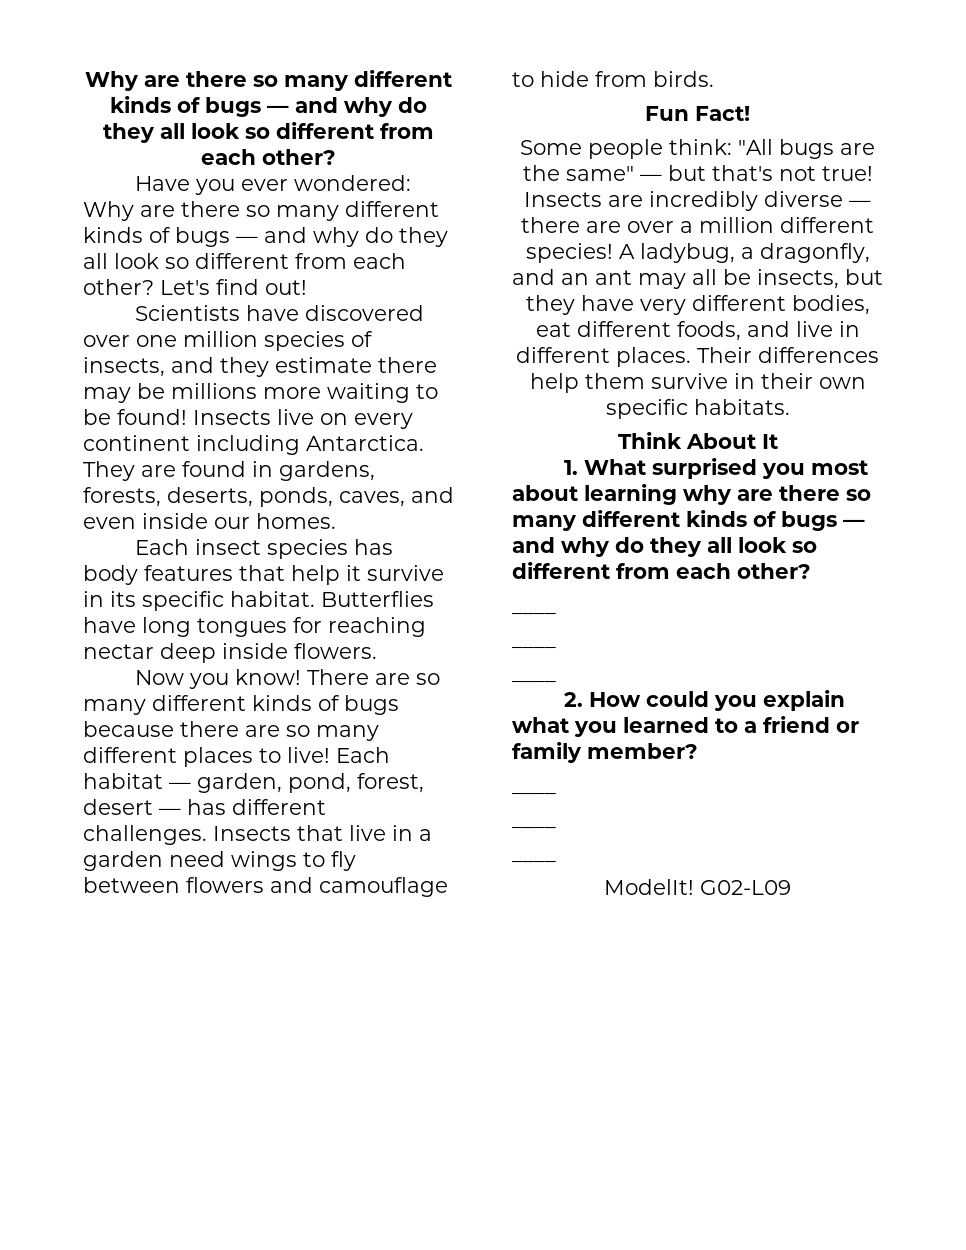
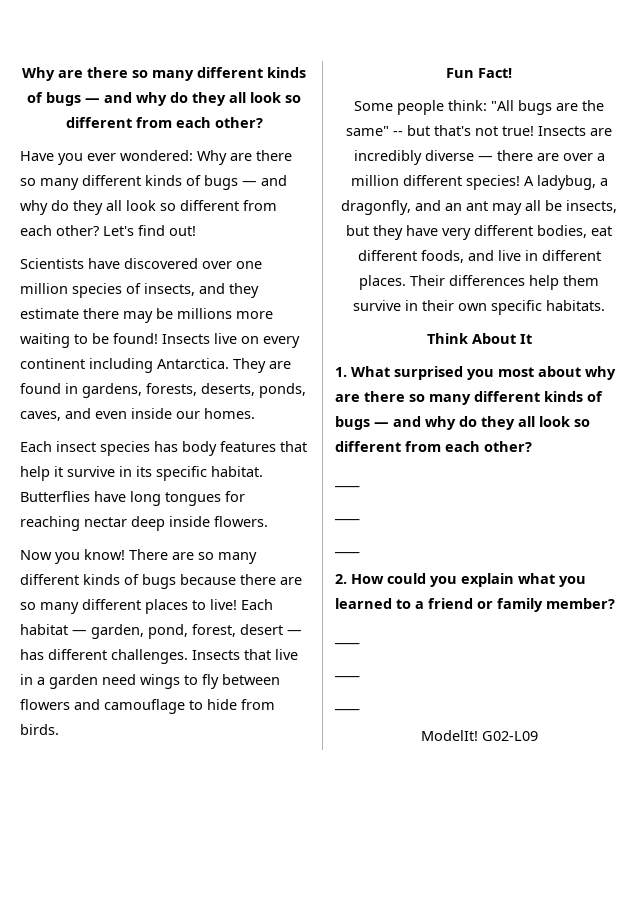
[639,174,662,181] — -> [393,131,403,136] --
[584,484,677,505] learning -> (581, 371) none

